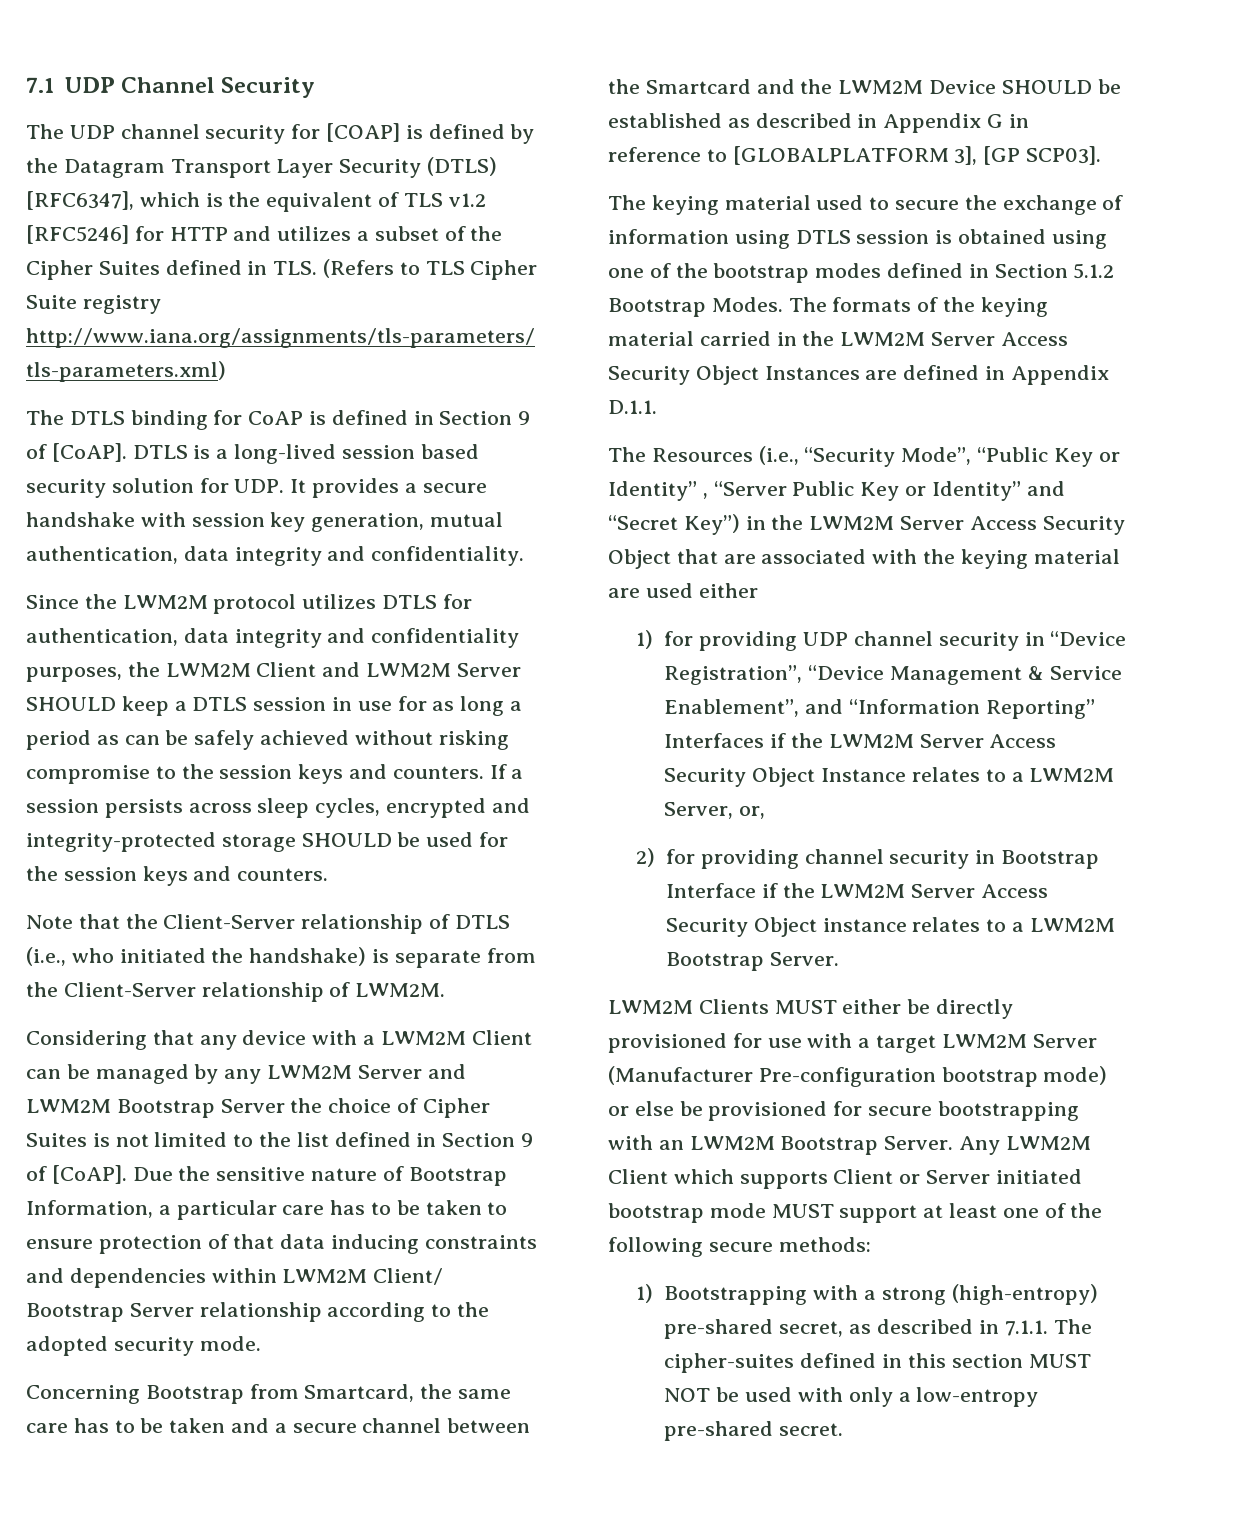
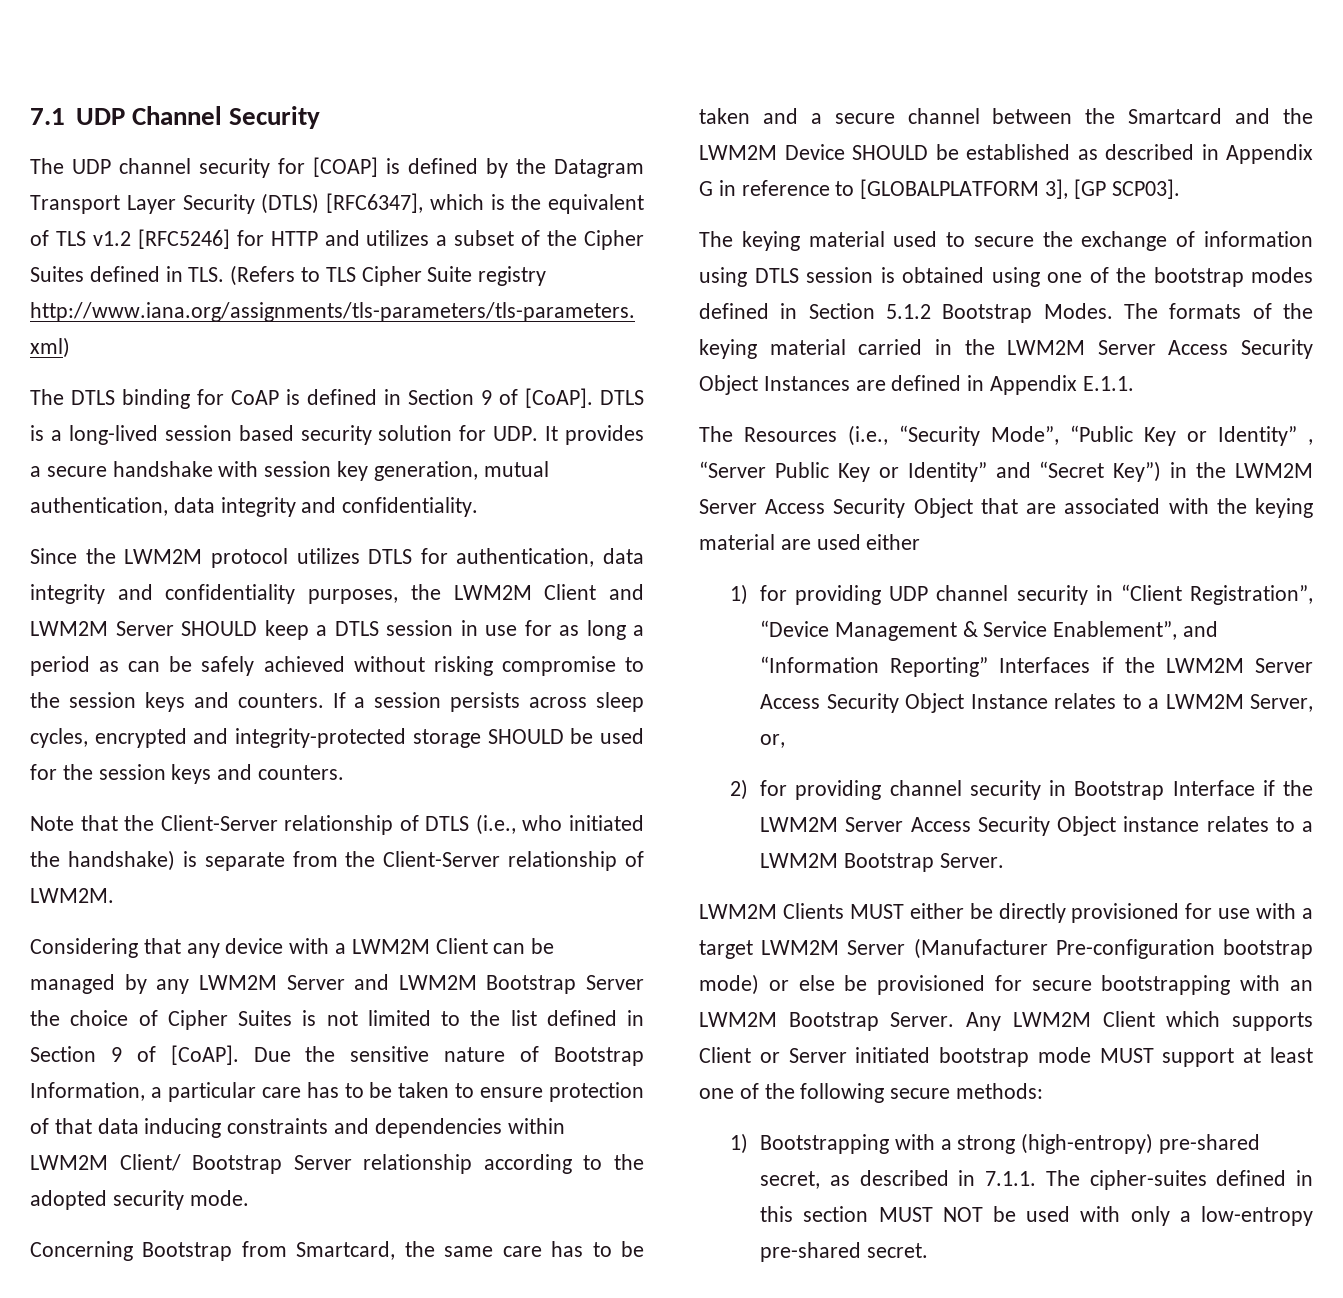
[608,400,657,414] D.1.1. -> [1082,376,1134,391] E.1.1.
[1050,631,1127,646] “Device -> [1120,584,1182,601] “Client

